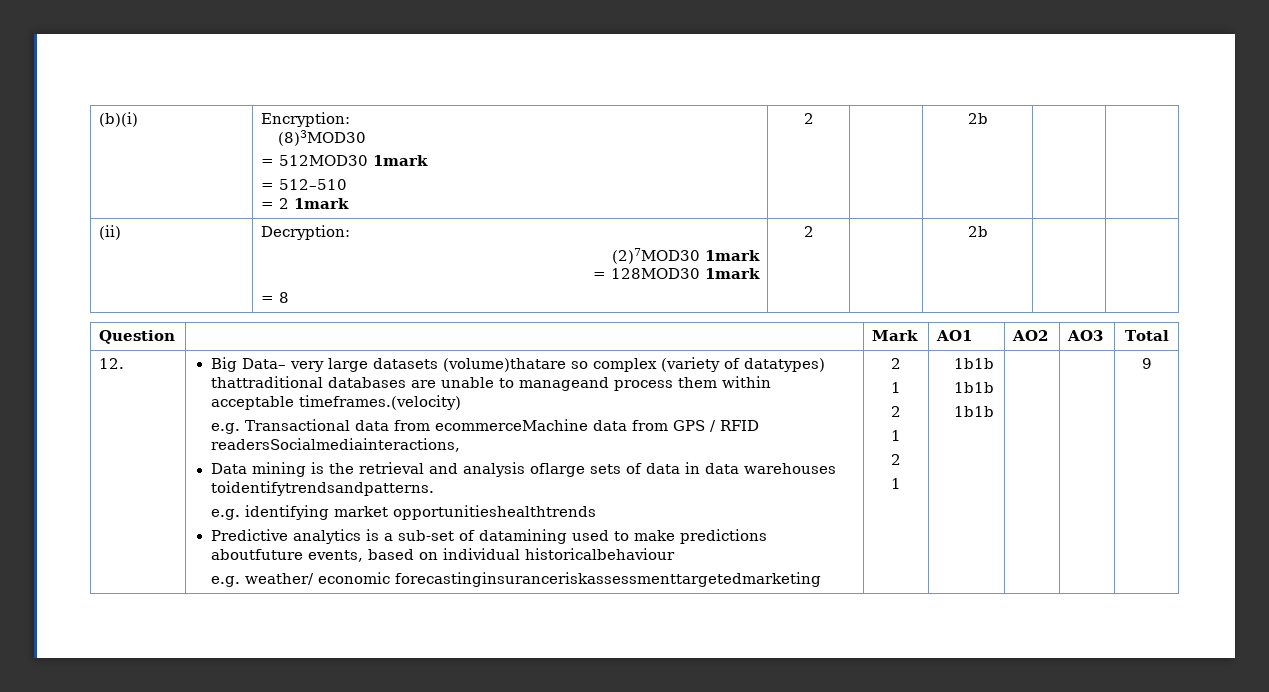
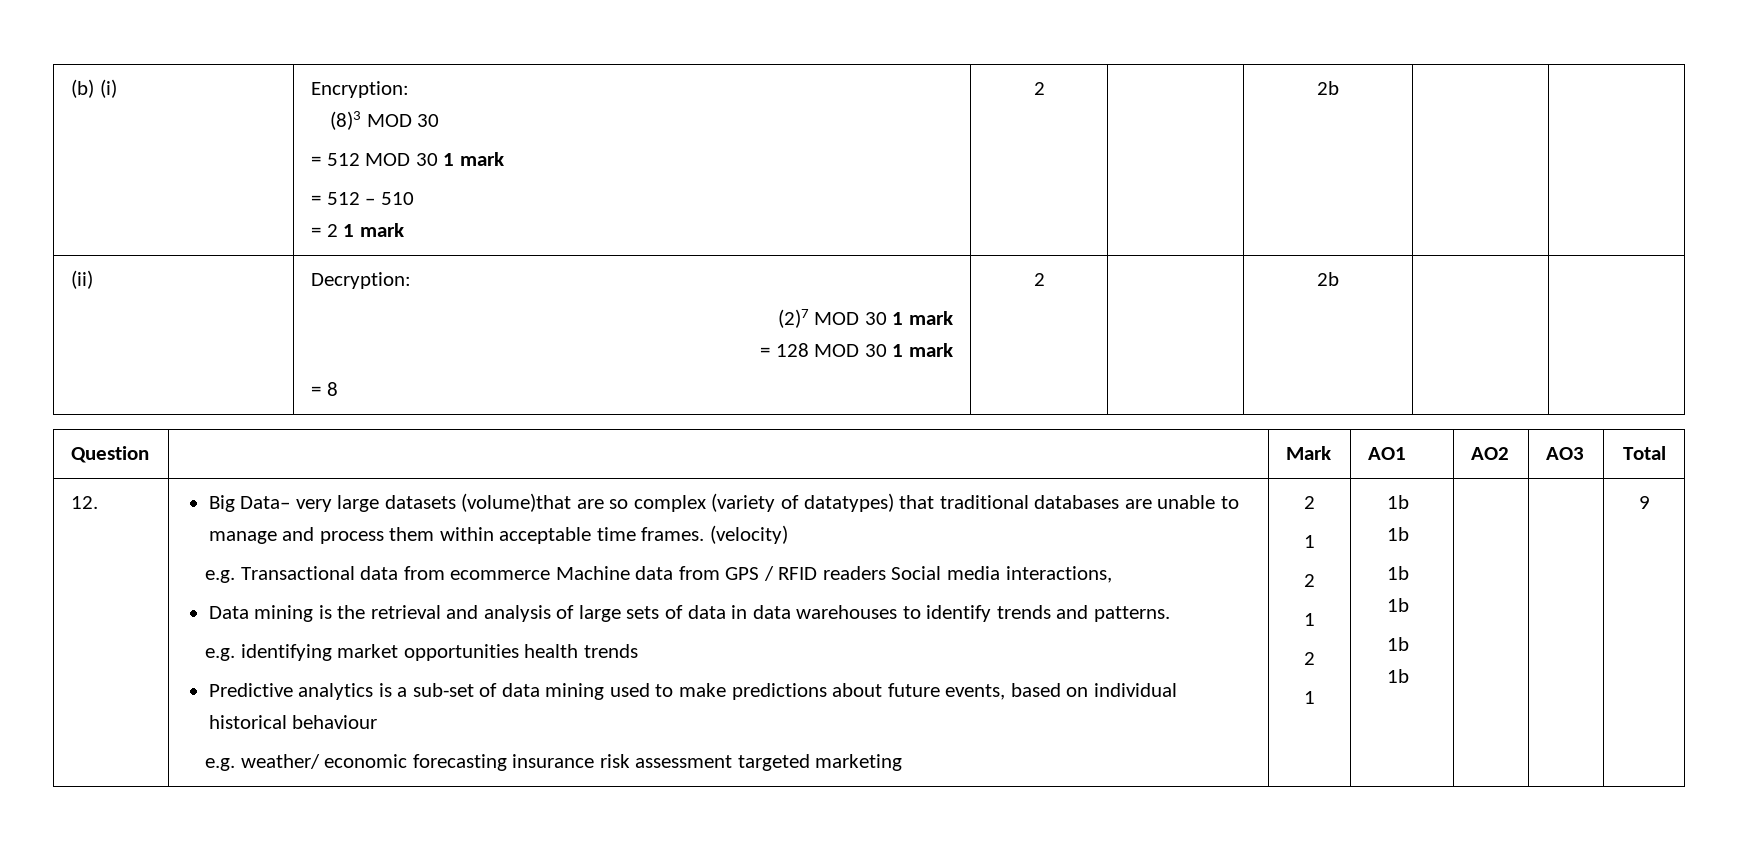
[99,112,139,127] (b)(i) -> [71,79,117,98] (b) (i)
[277,130,366,146] [261,155,429,166] [261,179,348,190] (8)3MOD30 // = 512MOD30 1mark // = 512–510 -> [330,111,440,130] [311,152,504,166] [311,192,414,205] (8)3 MOD 30 // = 512 MOD 30 1 mark // = 512 – 510
[294,198,350,209] 1mark -> [343,223,404,237] 1 mark
[611,248,760,264] [592,268,760,279] (2)7MOD30 1mark // = 128MOD30 1mark -> [777,309,953,328] [760,343,953,357] (2)7 MOD 30 1 mark // = 128 MOD 30 1 mark
[442,358,566,372] (volume)thatare -> [461,493,604,512] (volume)that are
[210,376,323,388] thattraditional -> [899,495,1029,509] that traditional
[518,377,609,391] manageand -> [208,527,315,544] manage and
[298,395,461,410] timeframes.(velocity) -> [596,525,788,544] time frames. (velocity)
[434,419,588,431] ecommerceMachine -> [450,566,630,580] ecommerce Machine
[210,438,460,452] readersSocialmediainteractions, -> [822,566,1112,583] readers Social media interactions,
[529,463,585,477] oflarge -> [556,605,621,622] of large
[210,481,434,496] toidentifytrendsandpatterns. -> [902,605,1170,622] to identify trends and patterns.
[392,505,596,520] opportunitieshealthtrends -> [403,644,638,661] opportunities health trends
[478,529,567,544] datamining -> [501,683,605,700] data mining
[210,549,303,560] aboutfuture -> [832,683,940,697] about future
[524,548,675,560] historicalbehaviour -> [208,715,378,729] historical behaviour
[394,572,821,587] forecastinginsuranceriskassessmenttargetedmarketing -> [412,754,903,771] forecasting insurance risk assessment targeted marketing
[953,358,994,369] [953,382,994,393] [953,406,994,417] 1b1b // 1b1b // 1b1b -> [1387,495,1410,509] [1387,527,1410,541] [1387,566,1410,580] [1387,598,1410,612] [1387,637,1410,651] [1387,669,1410,683] 1b 1b // 1b 1b // 1b 1b

